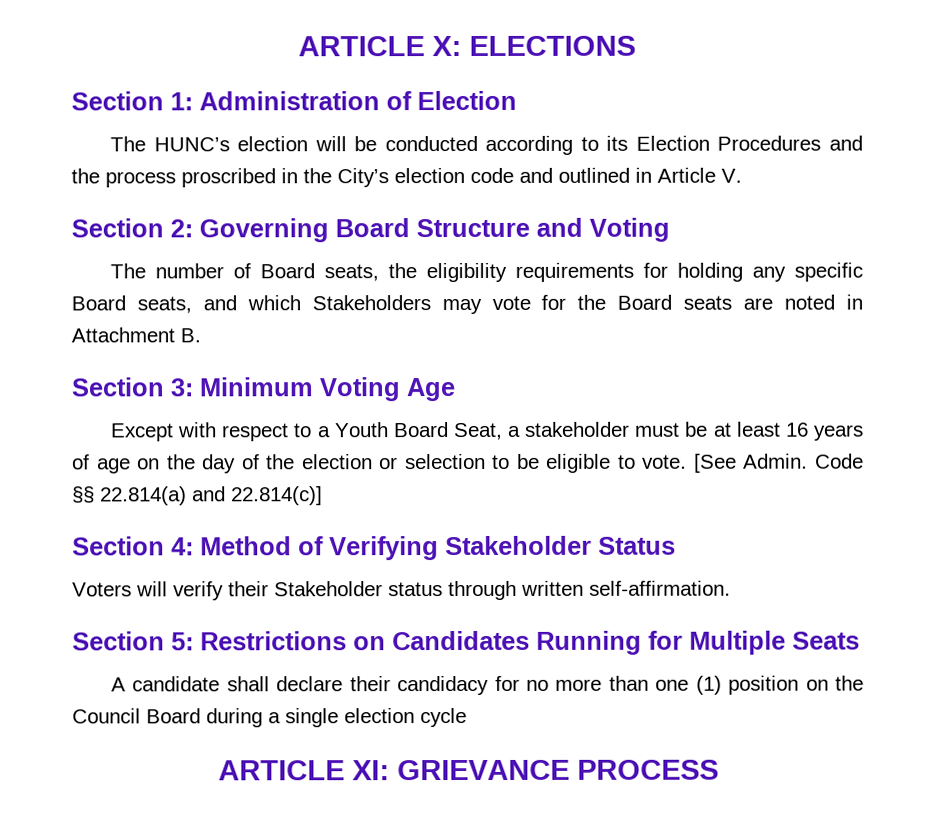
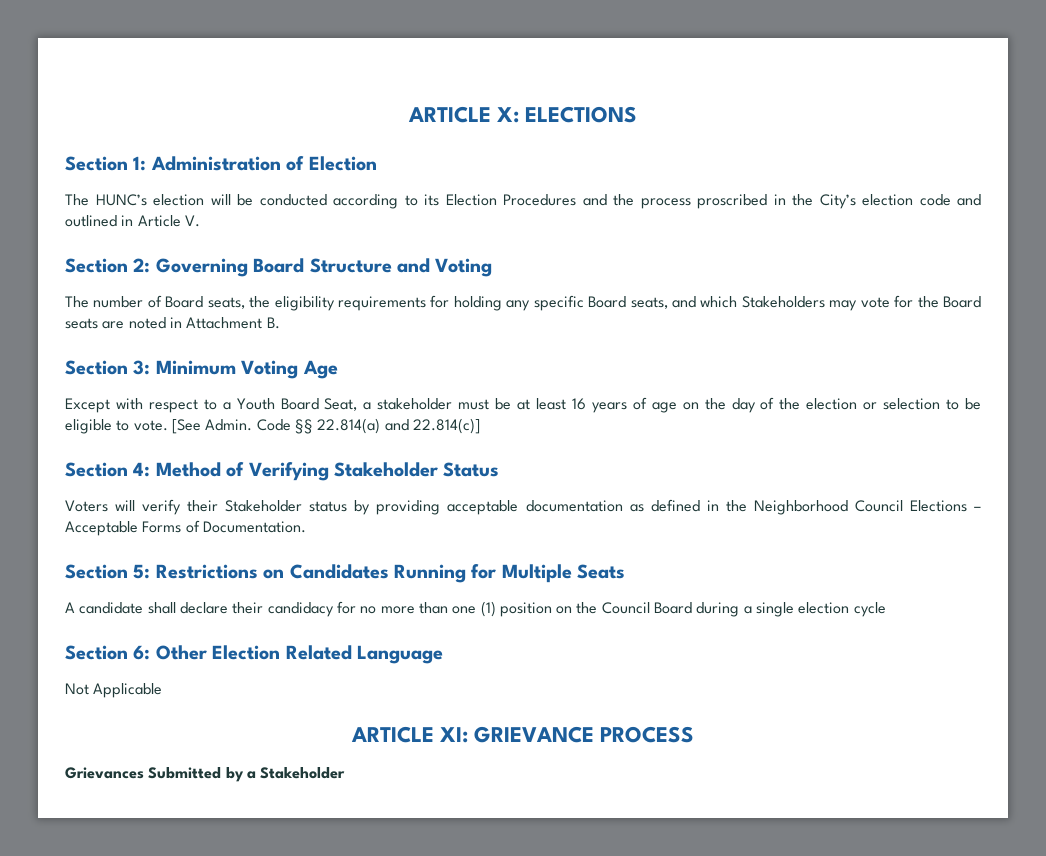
[448,580,731,601] through written self-affirmation. -> [354,499,981,515] [65,520,306,536] by providing acceptable documentation as defined in the Neighborhood Council Elections – Acceptable Forms of Documentation.
(467, 718) none -> [65,645,443,664] [65,683,163,698] // Section 6: Other Election Related Language // Not Applicable
(719, 769) none -> [65,767,346,782] // Grievances Submitted by a Stakeholder

